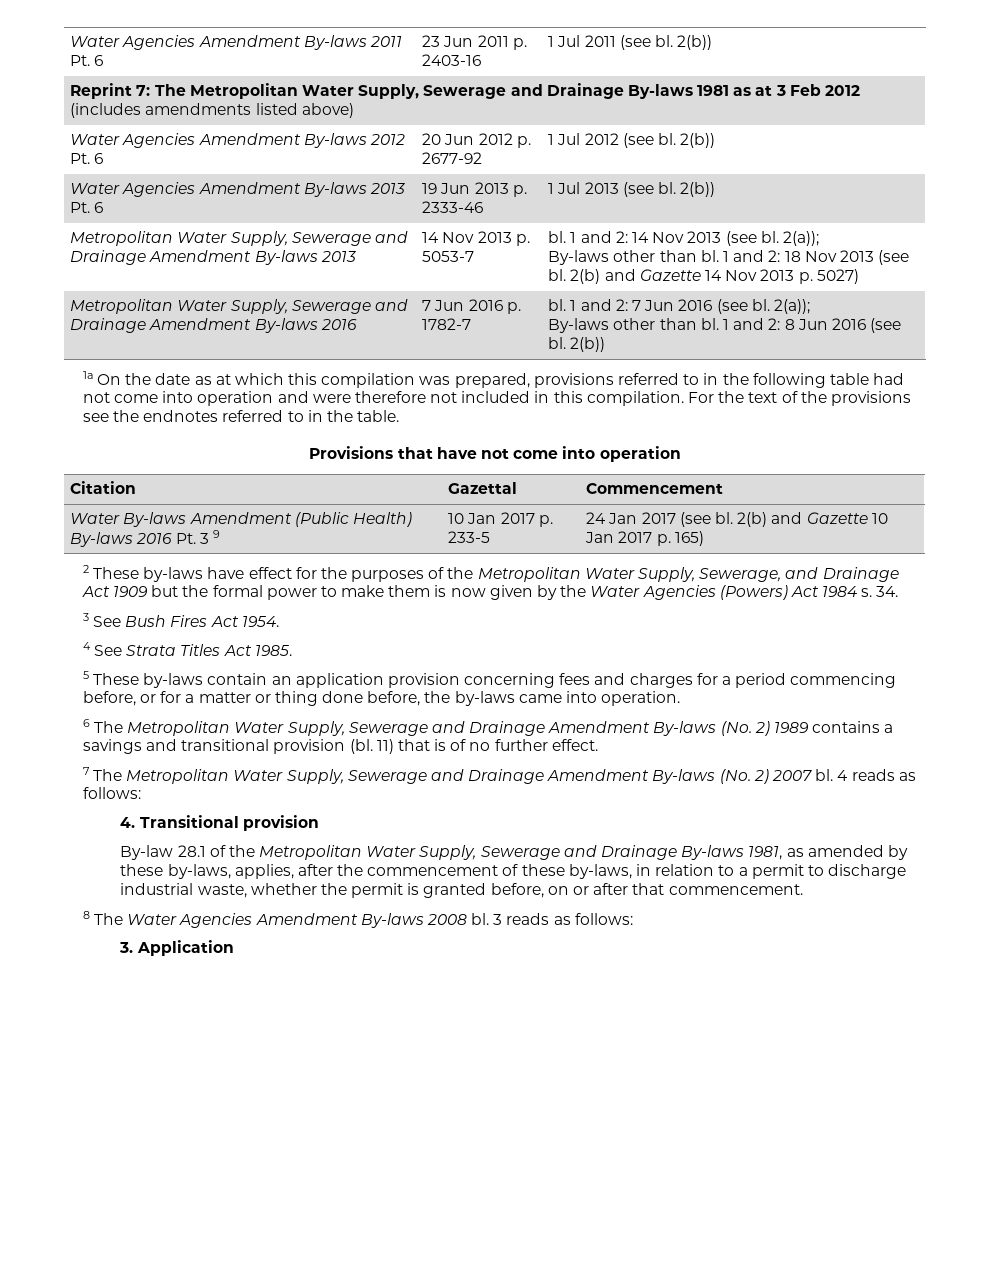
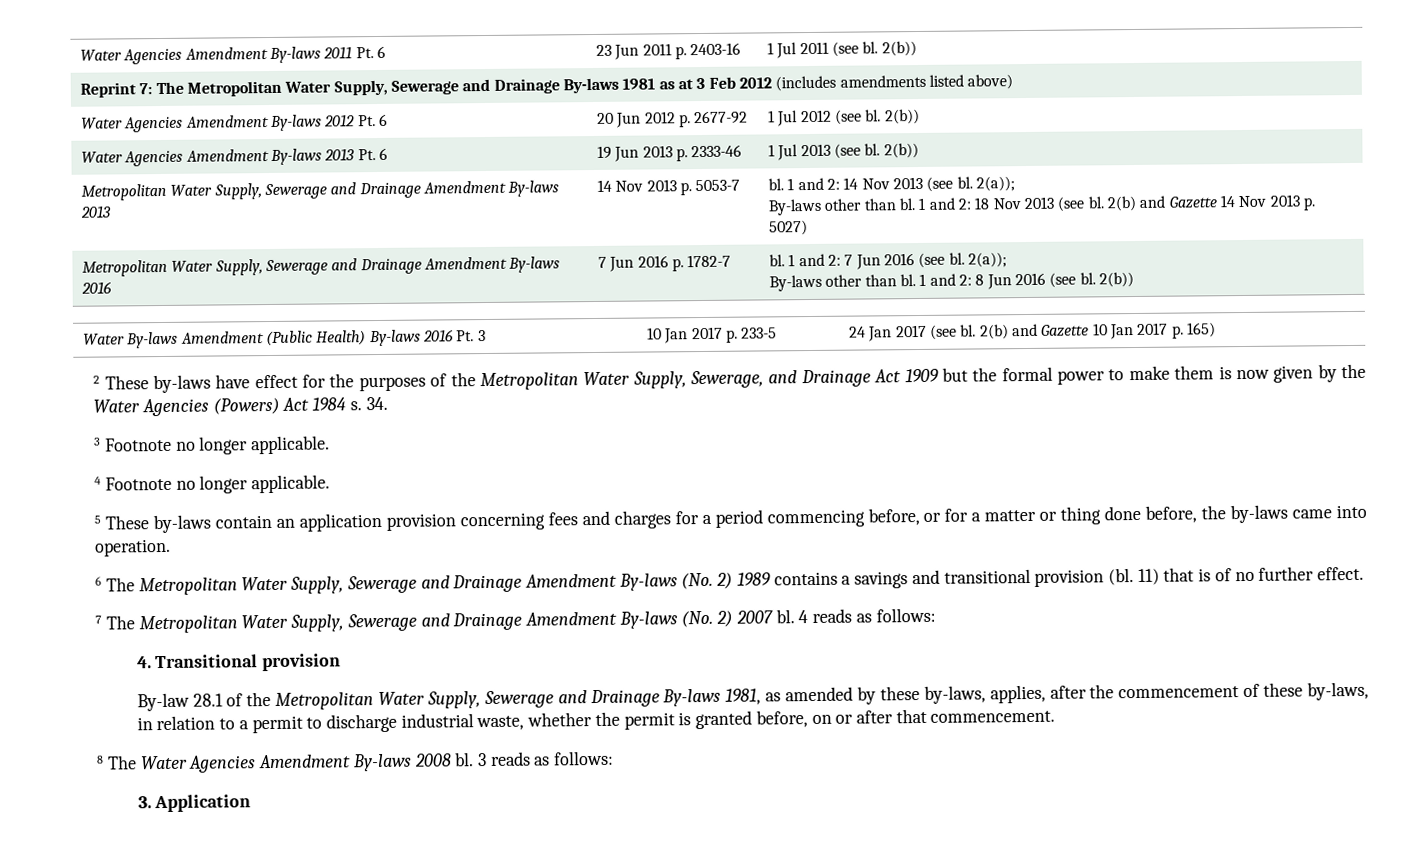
[82,371,905,388] [82,391,911,406] [82,410,400,422] [309,446,681,462] [70,481,137,494] [448,482,518,494] [586,483,724,494] // 1a On the date as at which this compilation was prepared, provisions referred to in the following table had not come into operation and were therefore not included in this compilation. For the text of the provisions see the endnotes referred to in the table. // Provisions that have not come into operation // Citation | Gazettal | Commencement -> (1134, 280) none
[213,530,221,538] 9 -> (486, 336) none
[92,615,279,627] [82,642,292,656] See Bush Fires Act 1954. // 4 See Strata Titles Act 1985. -> [104,435,331,455] [94,474,331,494] Footnote no longer applicable. // 4 Footnote no longer applicable.

